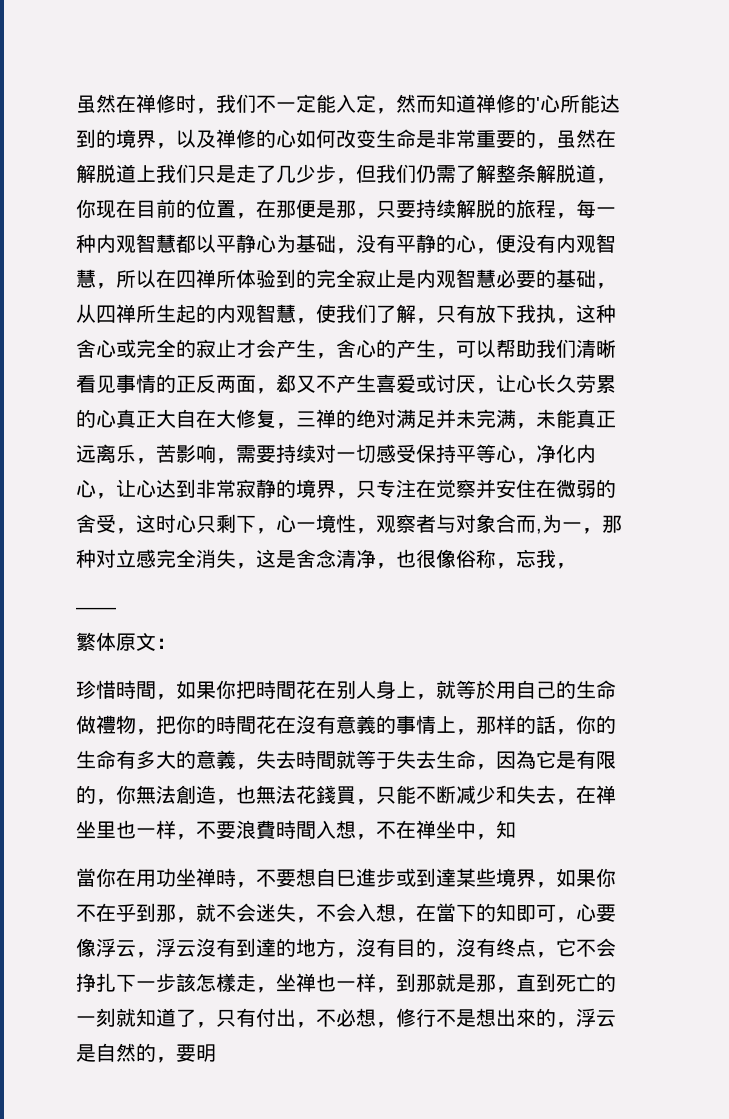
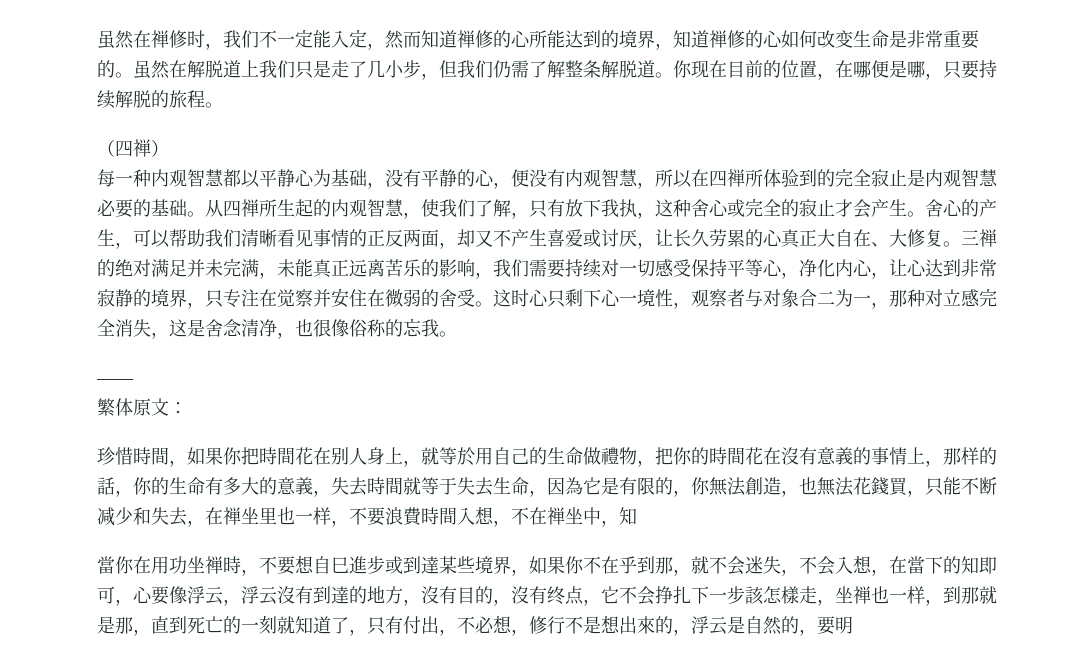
[536,97,540,111] ' -> (511, 39) none
[176,129,216,148] 以及 -> [673,30,709,48] 知道
[536,143,556,149] ， -> [115,72,133,78] 。
[296,164,316,183] 少 -> [385,60,404,78] 小
[596,178,616,184] ， -> [655,72,673,78] 。
[276,199,356,218] 那便是那 -> [853,60,925,78] 哪便是哪
[556,213,576,219] ， -> [205,102,223,108] [97,139,169,157] 。 // （四禅） //
[596,283,616,289] ， -> [187,211,205,217] 。
[316,353,336,359] ， -> [907,211,925,217] 。
[276,374,296,393] 郄 -> [457,229,475,247] 却
[516,375,536,393] 心 -> (673, 237) none
[216,409,296,429] 大修复， -> [871,229,961,247] 、大修复。
[116,444,236,464] 乐，苦影响， -> [385,259,529,279] 苦乐的影响，我们
[116,528,136,534] ， -> [475,301,493,307] 。
[256,528,276,534] ， -> (601, 298) none
[516,515,542,534] 而, -> [817,291,835,305] 二
[496,549,576,569] ，忘我， -> [385,318,457,337] 的忘我。

